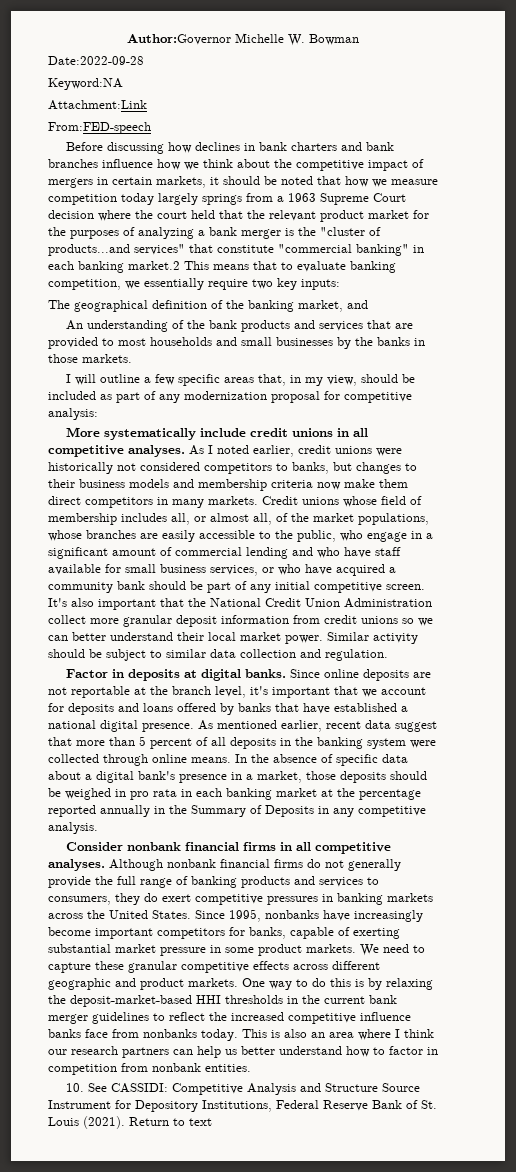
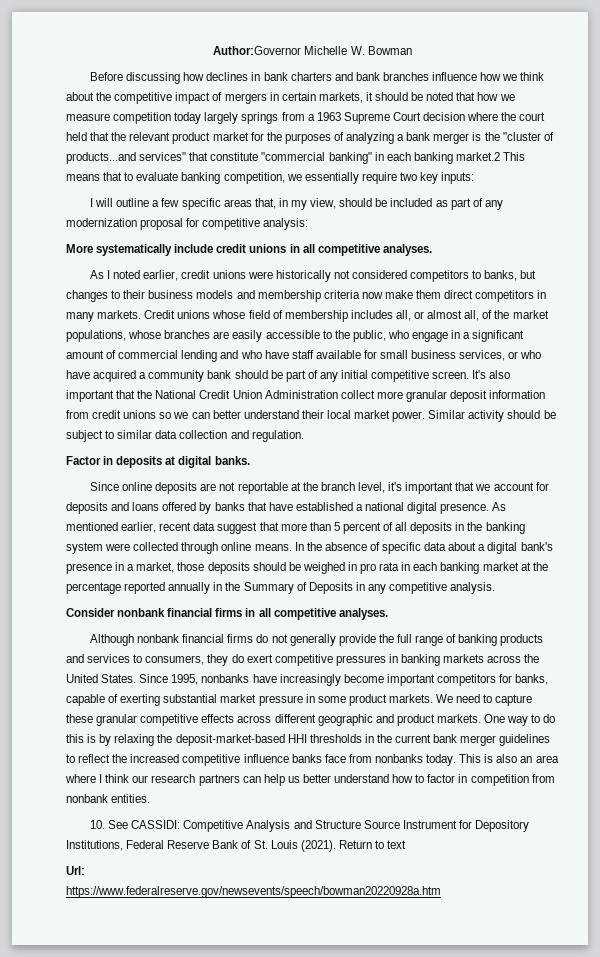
[48,56,144,65] [48,78,123,90] [48,100,147,110] [48,122,151,134] // Date:2022-09-28 // Keyword:NA // Attachment:Link // From:FED-speech -> (412, 50) none
[48,300,368,312] [65,320,413,332] [48,337,425,349] [48,354,132,363] // The geographical definition of the banking market, and // An understanding of the bank products and services that are provided to most households and small businesses by the banks in those markets. -> (475, 178) none
(185, 451) none -> (432, 250) //
(286, 673) none -> (250, 460) //
(105, 865) none -> (388, 614) //
(212, 1122) none -> [66,866,85,875] [66,886,441,898] // Url: // https://www.federalreserve.gov/newsevents/speech/bowman20220928a.htm

